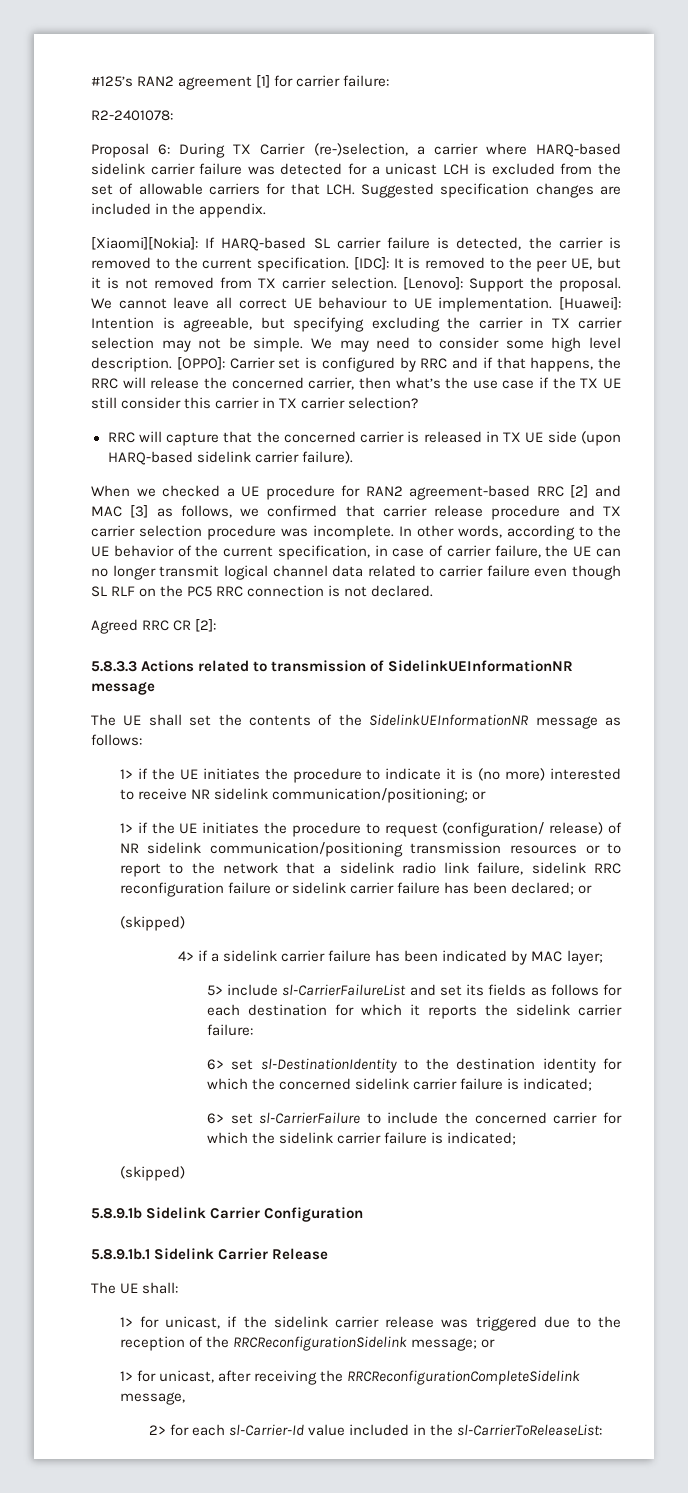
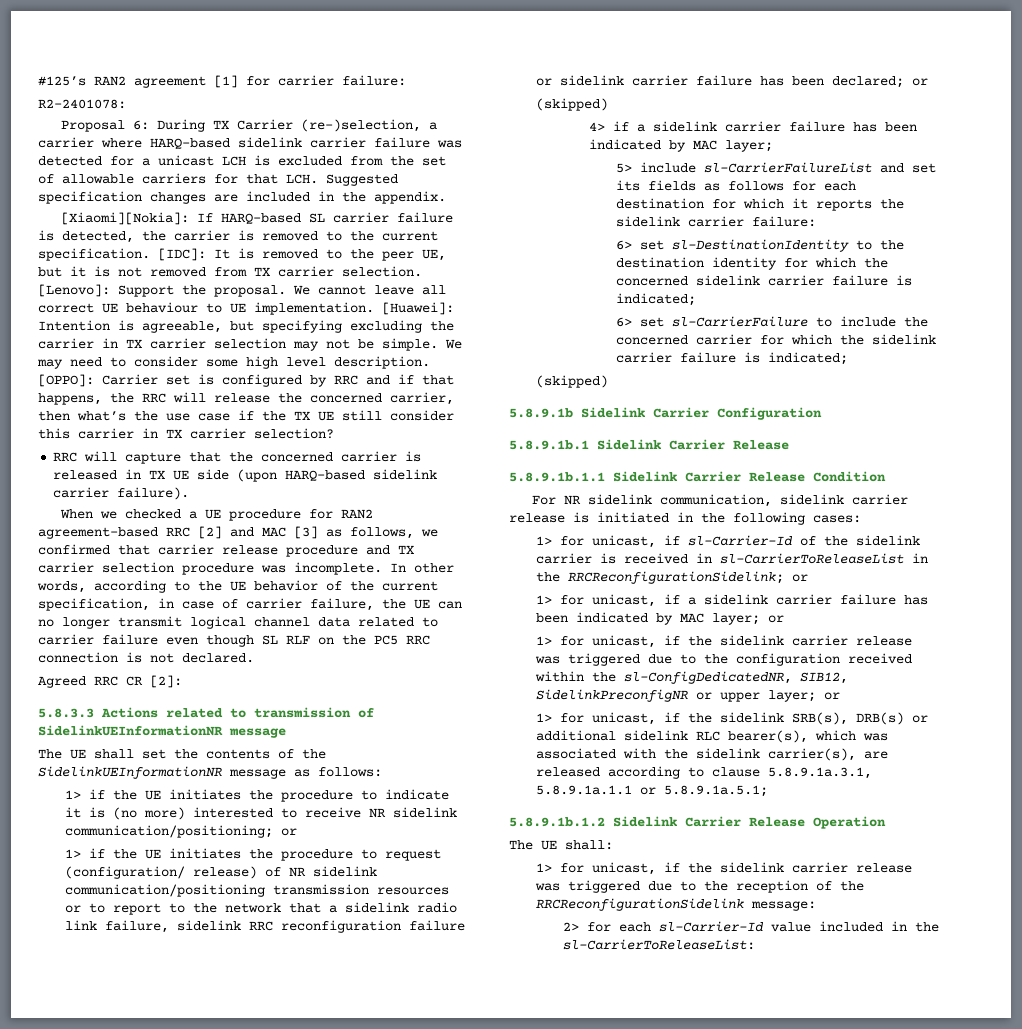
(329, 1254) none -> [509,471,886,482] [532,494,909,507] [509,512,861,525] [535,535,920,548] [535,553,928,564] [535,571,808,584] [535,594,928,607] [535,612,784,625] [535,635,912,648] [534,653,912,666] [534,671,848,684] [535,689,840,702] [535,712,928,725] [535,730,888,743] [535,748,888,761] [535,766,872,779] [535,785,768,797] [509,816,886,829] // 5.8.9.1b.1.1 Sidelink Carrier Release Condition // For NR sidelink communication, sidelink carrier release is initiated in the following cases: // 1> for unicast, if sl-Carrier-Id of the sidelink carrier is received in sl-CarrierToReleaseList in the RRCReconfigurationSidelink; or // 1> for unicast, if a sidelink carrier failure has been indicated by MAC layer; or // 1> for unicast, if the sidelink carrier release was triggered due to the configuration received within the sl-ConfigDedicatedNR, SIB12, SidelinkPreconfigNR or upper layer; or // 1> for unicast, if the sidelink SRB(s), DRB(s) or additional sidelink RLC bearer(s), which was associated with the sidelink carrier(s), are released according to clause 5.8.9.1a.3.1, 5.8.9.1a.1.1 or 5.8.9.1a.5.1; // 5.8.9.1b.1.2 Sidelink Carrier Release Operation
[411,1338,496,1351] [119,1370,581,1385] [119,1392,185,1405] message; or // 1> for unicast, after receiving the RRCReconfigurationCompleteSidelink message, -> [750,901,816,911] message:

